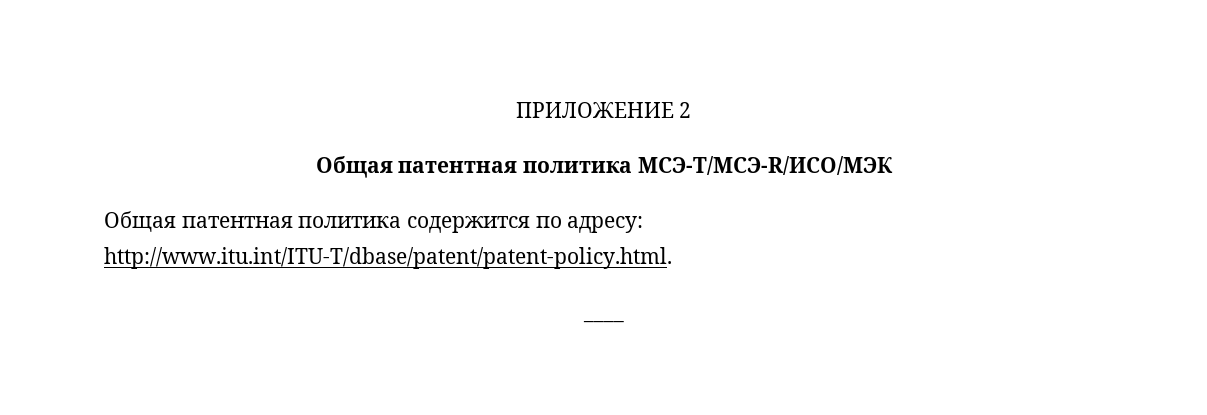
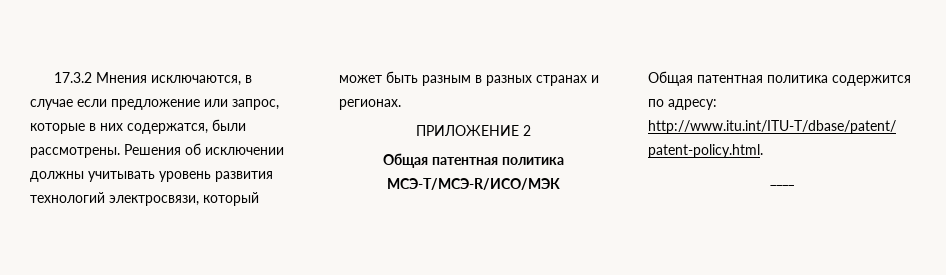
(515, 110) none -> [53,72,252,86] [30,99,279,110] [30,119,246,134] [30,143,284,158] [30,171,273,182] [30,192,259,206] [339,71,599,86] [339,99,401,110] 17.3.2 Мнения исключаются, в случае если предложение или запрос, которые в них содержатся, были рассмотрены. Решения об исключении должны учитывать уровень развития технологий электросвязи, который может быть разным в разных странах и регионах. //

